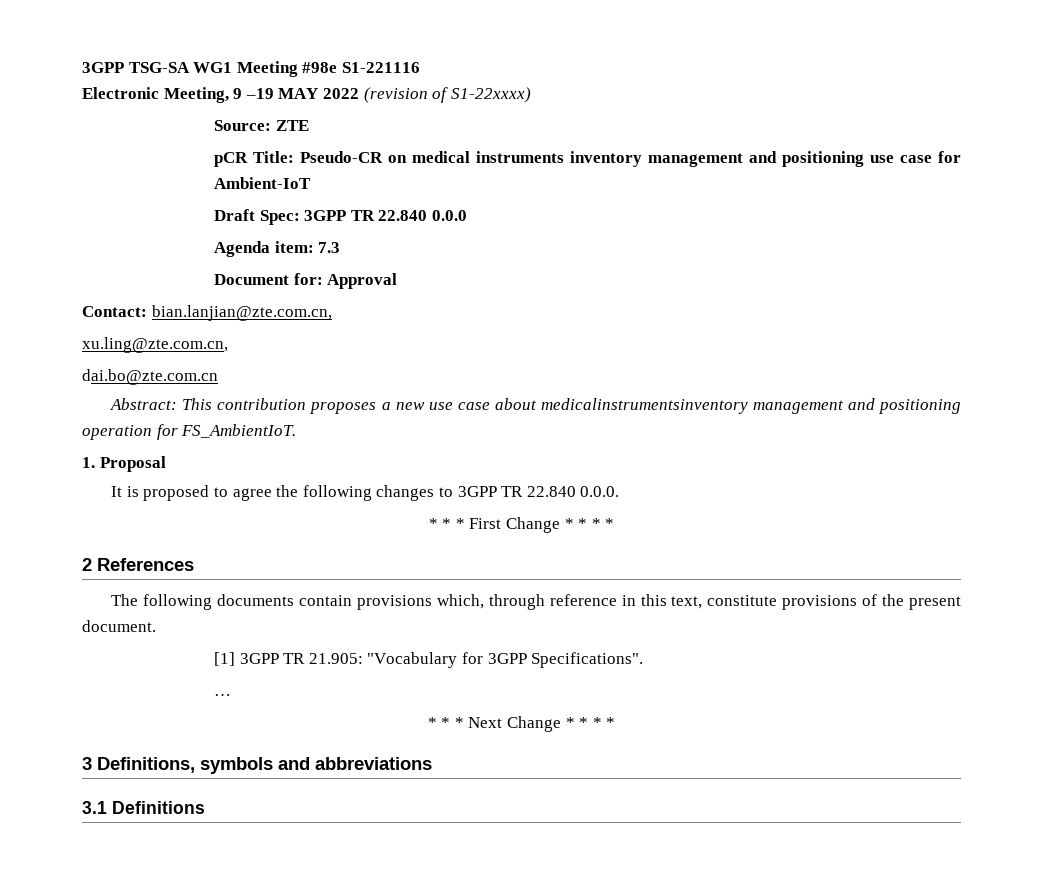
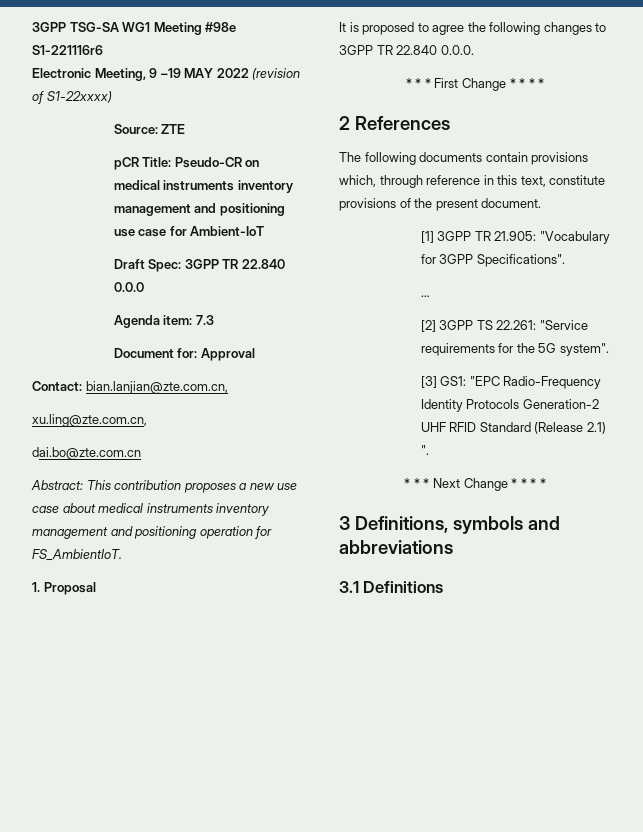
[341,62,420,73] S1-221116 -> [32,45,103,55] S1-221116r6
[540,398,748,414] medicalinstrumentsinventory -> [98,503,270,516] medical instruments inventory
(232, 695) none -> [420,320,588,332] [420,343,609,356] [420,376,602,389] [420,399,599,412] [420,422,606,434] [420,445,429,455] // [2] 3GPP TS 22.261: "Service requirements for the 5G system". // [3] GS1: "EPC Radio-Frequency Identity Protocols Generation-2 UHF RFID Standard (Release 2.1) ".

